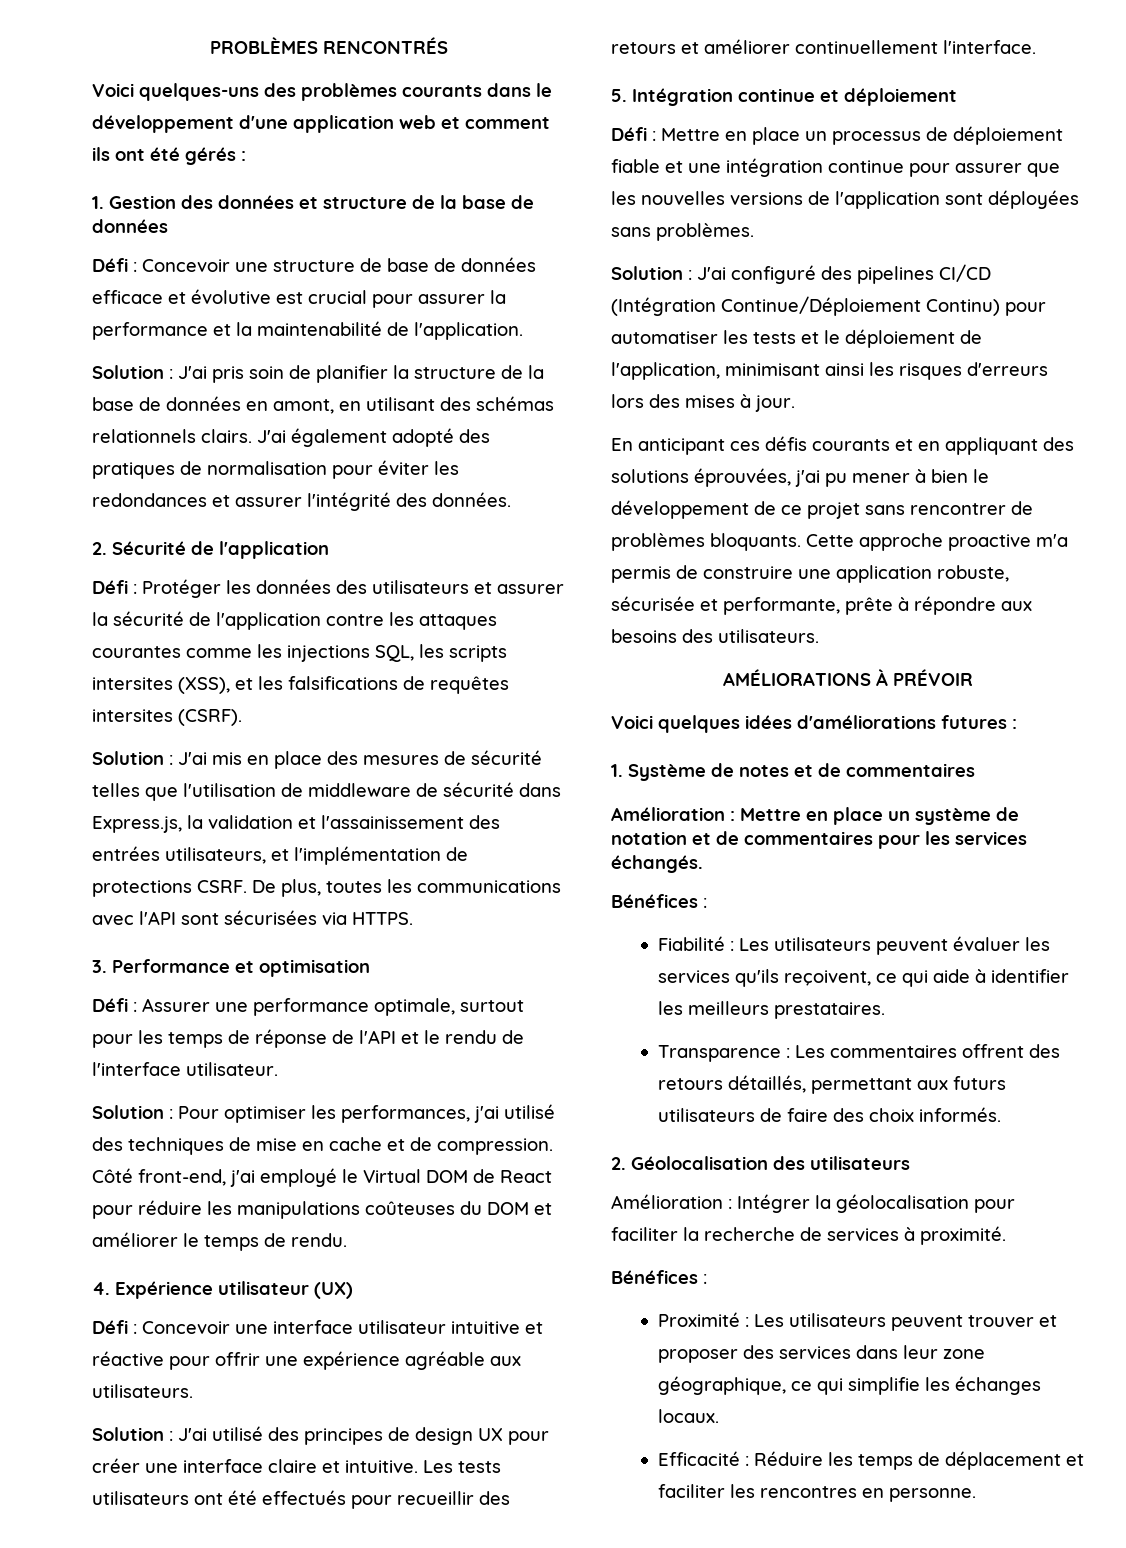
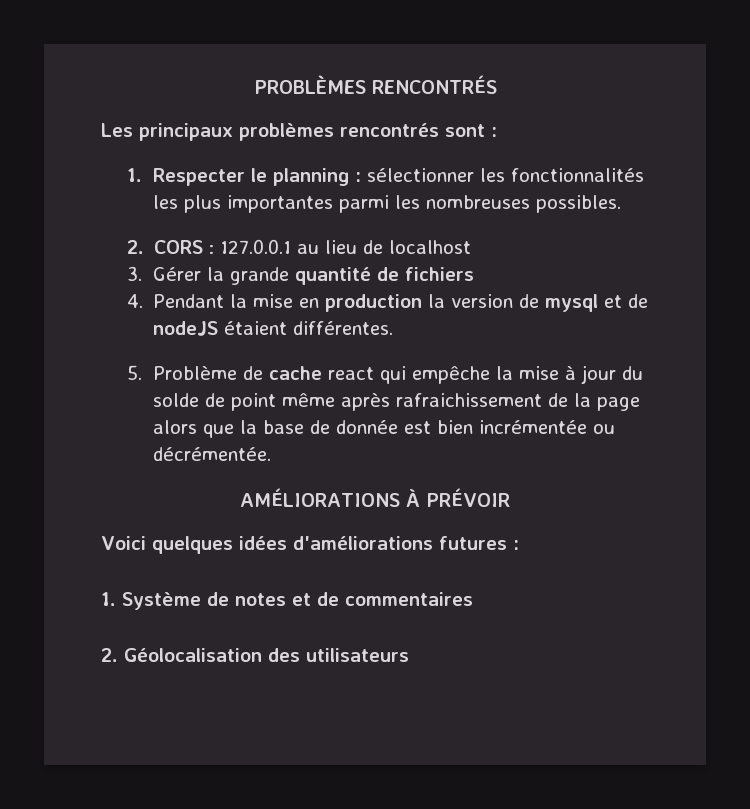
[92,83,552,101] [92,115,550,133] [92,147,246,165] [92,195,534,209] [92,219,168,233] [92,257,536,272] [92,289,506,308] [92,321,523,340] [92,365,544,383] [92,396,554,414] [92,428,490,447] [92,460,459,479] [92,492,511,511] [92,541,329,559] [92,579,564,598] [92,611,497,630] [92,644,507,662] [92,676,509,694] [92,709,242,726] [92,750,542,769] [92,782,561,801] [92,815,500,833] [92,846,468,865] [92,879,561,897] [92,910,413,925] [92,959,370,977] [92,998,524,1016] [92,1029,524,1048] [92,1062,278,1076] [92,1104,555,1123] [92,1137,553,1155] [92,1168,552,1187] [92,1200,552,1219] [92,1232,347,1251] [92,1281,353,1299] [92,1320,543,1334] [92,1351,521,1370] [92,1384,193,1398] [92,1426,549,1445] [92,1458,501,1473] [92,1490,510,1509] [611,39,1036,54] [611,88,957,106] [611,126,1063,145] [611,158,1060,177] [611,190,1079,209] [611,223,754,241] [611,264,991,284] [611,296,1046,316] [611,329,982,348] [611,362,1048,380] [611,394,795,412] [611,436,1074,455] [611,468,989,487] [611,500,1033,519] [611,533,1068,551] [611,565,1009,583] [611,596,1032,615] [611,629,819,643] Voici quelques-uns des problèmes courants dans le développement d'une application web et comment ils ont été gérés : // 1. Gestion des données et structure de la base de données // Défi : Concevoir une structure de base de données efficace et évolutive est crucial pour assurer la performance et la maintenabilité de l'application. // Solution : J'ai pris soin de planifier la structure de la base de données en amont, en utilisant des schémas relationnels clairs. J'ai également adopté des pratiques de normalisation pour éviter les redondances et assurer l'intégrité des données. // 2. Sécurité de l'application // Défi : Protéger les données des utilisateurs et assurer la sécurité de l'application contre les attaques courantes comme les injections SQL, les scripts intersites (XSS), et les falsifications de requêtes intersites (CSRF). // Solution : J'ai mis en place des mesures de sécurité telles que l'utilisation de middleware de sécurité dans Express.js, la validation et l'assainissement des entrées utilisateurs, et l'implémentation de protections CSRF. De plus, toutes les communications avec l'API sont sécurisées via HTTPS. // 3. Performance et optimisation // Défi : Assurer une performance optimale, surtout pour les temps de réponse de l'API et le rendu de l'interface utilisateur. // Solution : Pour optimiser les performances, j'ai utilisé des techniques de mise en cache et de compression. Côté front-end, j'ai employé le Virtual DOM de React pour réduire les manipulations coûteuses du DOM et améliorer le temps de rendu. // 4. Expérience utilisateur (UX) // Défi : Concevoir une interface utilisateur intuitive et réactive pour offrir une expérience agréable aux utilisateurs. // Solution : J'ai utilisé des principes de design UX pour créer une interface claire et intuitive. Les tests utilisateurs ont été effectués pour recueillir des retours et améliorer continuellement l'interface. // 5. Intégration continue et déploiement // Défi : Mettre en place un processus de déploiement fiable et une intégration continue pour assurer que les nouvelles versions de l'application sont déployées sans problèmes. // Solution : J'ai configuré des pipelines CI/CD (Intégration Continue/Déploiement Continu) pour automatiser les tests et le déploiement de l'application, minimisant ainsi les risques d'erreurs lors des mises à jour. // En anticipant ces défis courants et en appliquant des solutions éprouvées, j'ai pu mener à bien le développement de ce projet sans rencontrer de problèmes bloquants. Cette approche proactive m'a permis de construire une application robuste, sécurisée et performante, prête à répondre aux besoins des utilisateurs. -> [101,122,497,141] [127,168,645,186] [153,195,622,213] [127,239,472,254] [127,266,475,285] [127,294,649,312] [153,321,394,336] [127,365,644,384] [153,393,641,411] [153,420,616,438] [153,447,272,461] Les principaux problèmes rencontrés sont : // 1. Respecter le planning : sélectionner les fonctionnalités les plus importantes parmi les nombreuses possibles. // 2. CORS : 127.0.0.1 au lieu de localhost // 3. Gérer la grande quantité de fichiers // 4. Pendant la mise en production la version de mysql et de nodeJS étaient différentes. // 5. Problème de cache react qui empêche la mise à jour du solde de point même après rafraichissement de la page alors que la base de donnée est bien incrémentée ou décrémentée.
[611,807,1019,825] [611,831,1027,849] [611,855,703,873] [611,894,707,908] [657,936,1050,955] [657,969,1069,987] [657,1001,885,1019] [657,1044,1060,1062] [657,1075,1006,1094] [657,1107,1001,1122] [611,1156,910,1170] [611,1194,1015,1213] [611,1226,1006,1245] [611,1270,707,1284] [657,1312,1057,1331] [657,1345,985,1363] [657,1376,1041,1395] [657,1409,719,1423] [657,1451,1084,1470] [657,1484,976,1502] Amélioration : Mettre en place un système de notation et de commentaires pour les services échangés. // Bénéfices : // Fiabilité : Les utilisateurs peuvent évaluer les services qu'ils reçoivent, ce qui aide à identifier les meilleurs prestataires. // Transparence : Les commentaires offrent des retours détaillés, permettant aux futurs utilisateurs de faire des choix informés. // 2. Géolocalisation des utilisateurs // Amélioration : Intégrer la géolocalisation pour faciliter la recherche de services à proximité. // Bénéfices : // Proximité : Les utilisateurs peuvent trouver et proposer des services dans leur zone géographique, ce qui simplifie les échanges locaux. // Efficacité : Réduire les temps de déplacement et faciliter les rencontres en personne. -> [101,648,409,662] 2. Géolocalisation des utilisateurs

